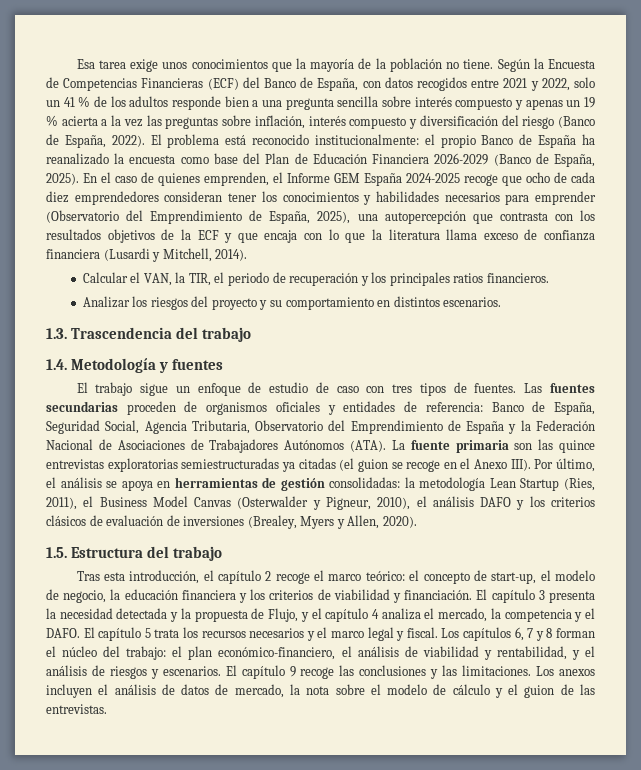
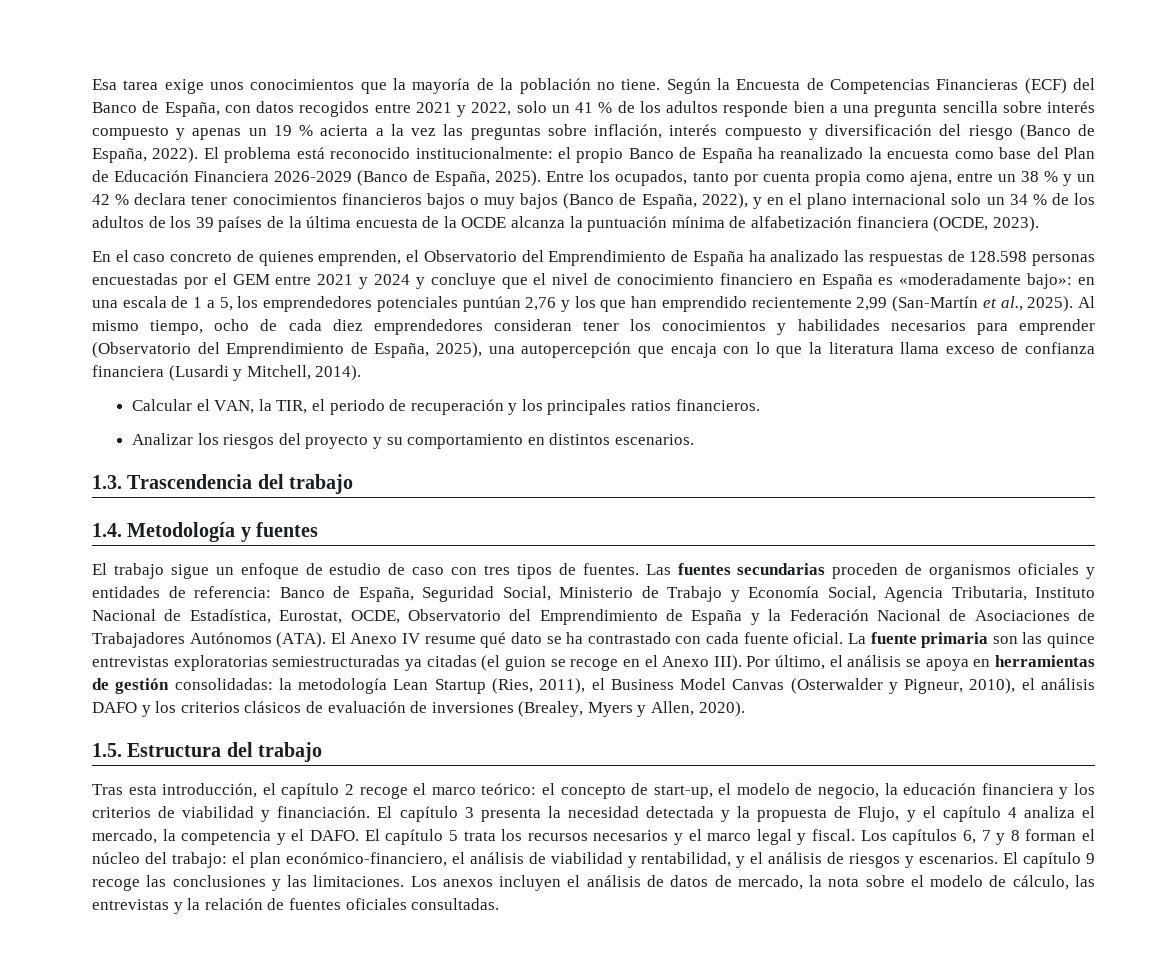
(79, 179) none -> [546,170,1095,186] [92,193,1095,209] [92,216,1039,232] Entre los ocupados, tanto por cuenta propia como ajena, entre un 38 % y un 42 % declara tener conocimientos financieros bajos o muy bajos (Banco de España, 2022), y en el plano internacional solo un 34 % de los adultos de los 39 países de la última encuesta de la OCDE alcanza la puntuación mínima de alfabetización financiera (OCDE, 2023). //
(137, 179) none -> [170,252,233,262] concreto
[287,173,522,186] Informe GEM España 2024-2025 recoge que -> [423,250,1095,266] [92,273,1095,289] [92,296,1096,312] [92,320,204,335] Observatorio del Emprendimiento de España ha analizado las respuestas de 128.598 personas encuestadas por el GEM entre 2021 y 2024 y concluye que el nivel de conocimiento financiero en España es «moderadamente bajo»: en una escala de 1 a 5, los emprendedores potenciales puntúan 2,76 y los que han emprendido recientemente 2,99 (San-Martín et al., 2025). Al mismo tiempo,
[499,210,595,221] [46,229,258,243] contrasta con los resultados objetivos de la ECF y que -> (664, 352) none
[144,420,250,434] Agencia Tributaria, -> [559,586,1095,602] [92,609,400,624] Ministerio de Trabajo y Economía Social, Agencia Tributaria, Instituto Nacional de Estadística, Eurostat, OCDE,
(387, 446) none -> [330,632,844,648] El Anexo IV resume qué dato se ha contrastado con cada fuente oficial.
[452,684,595,698] [46,704,107,714] cálculo y el guion de las entrevistas. -> [1012,875,1095,890] [92,898,500,914] cálculo, las entrevistas y la relación de fuentes oficiales consultadas.

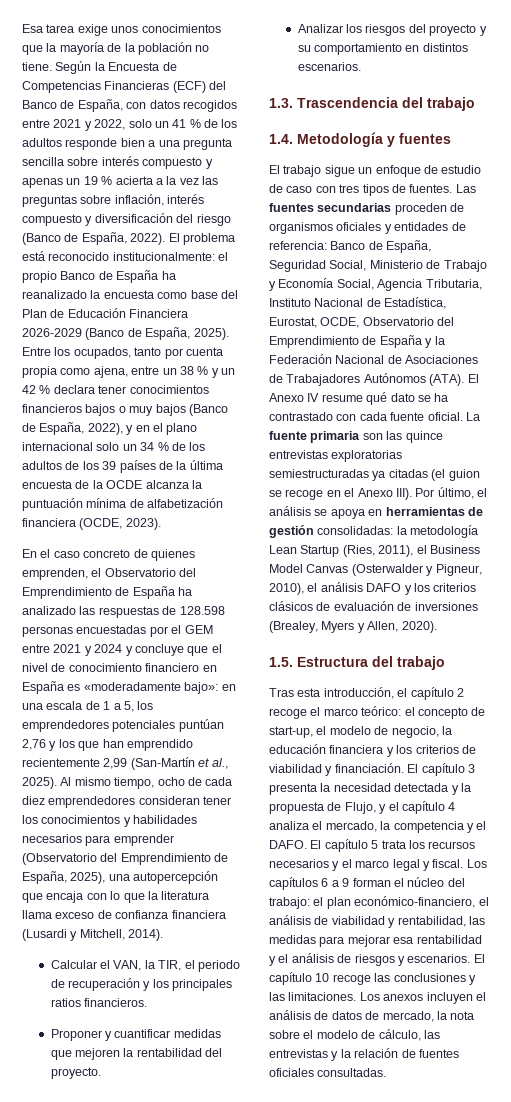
(760, 405) none -> [50,1029,221,1041] [50,1048,223,1060] [50,1067,101,1079] // Proponer y cuantificar medidas que mejoren la rentabilidad del proyecto.
[962,830,1020,845] 6, 7 y 8 -> [321,878,350,887] 6 a 9
(732, 859) none -> [468,916,485,925] [269,935,482,947] las medidas para mejorar esa rentabilidad
[1086,853,1096,864] 9 -> [315,973,330,982] 10

